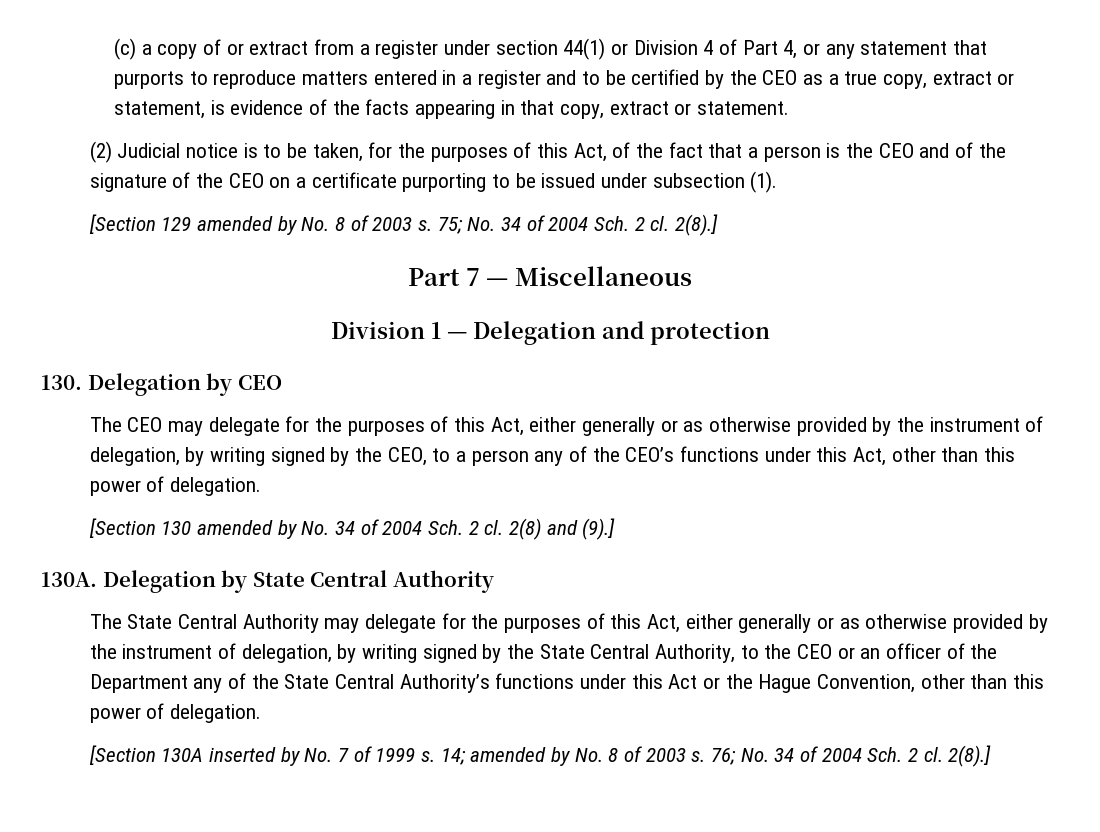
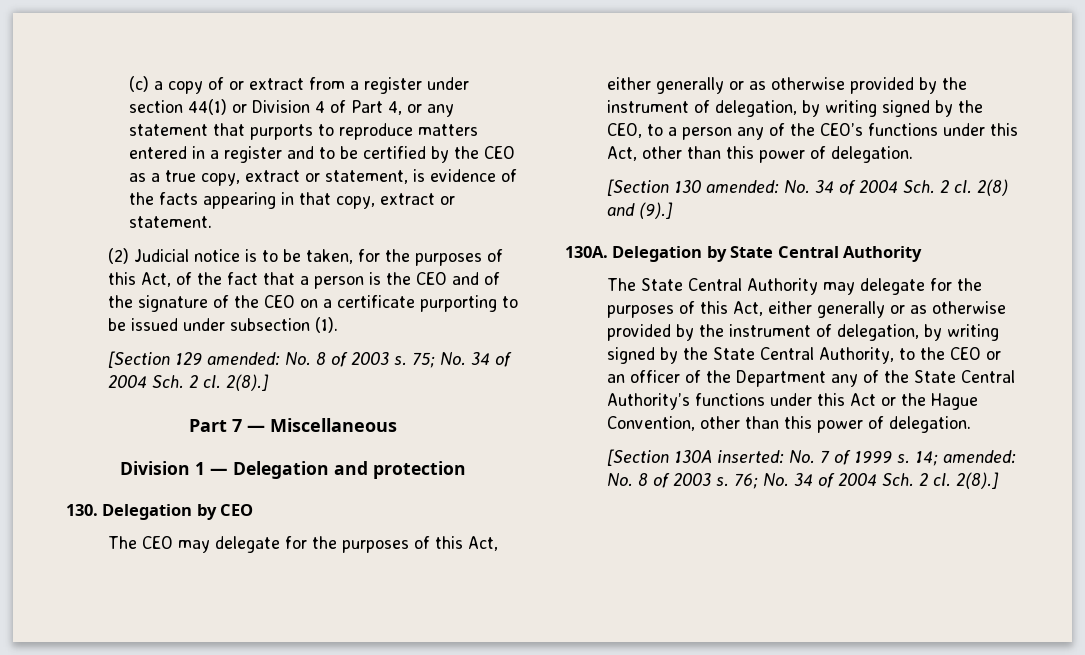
[196,216,297,235] amended by -> [206,352,280,366] amended:
[196,520,297,539] amended by -> [705,180,779,194] amended:
[208,747,300,766] inserted by -> [716,450,784,464] inserted:
[470,747,571,766] amended by -> [942,450,1016,464] amended:

